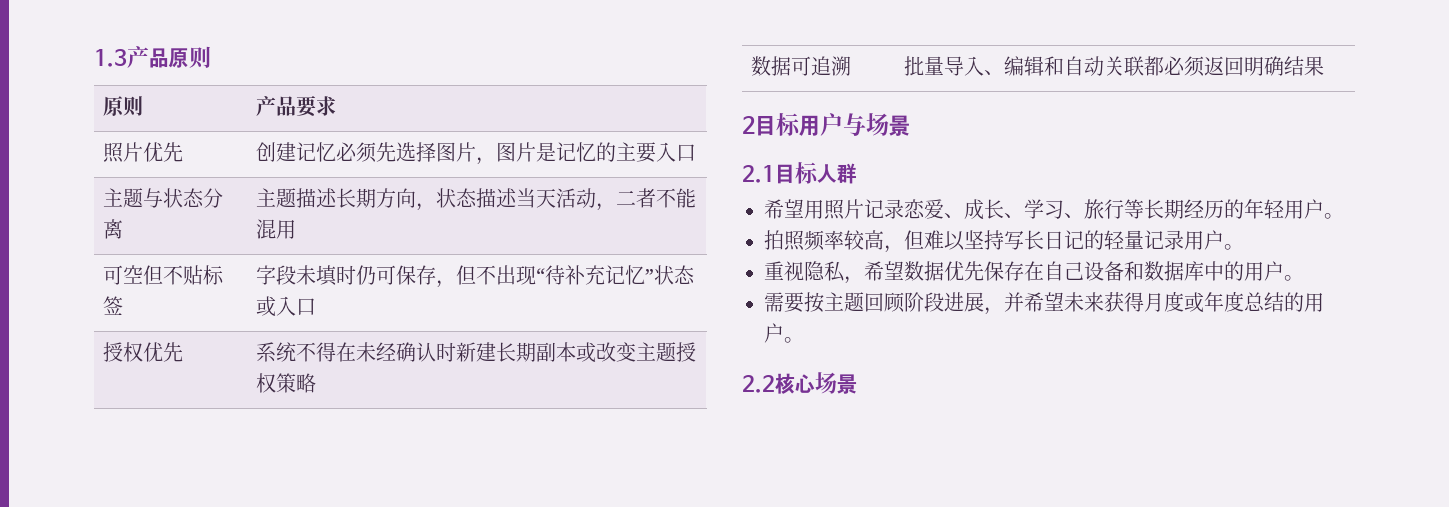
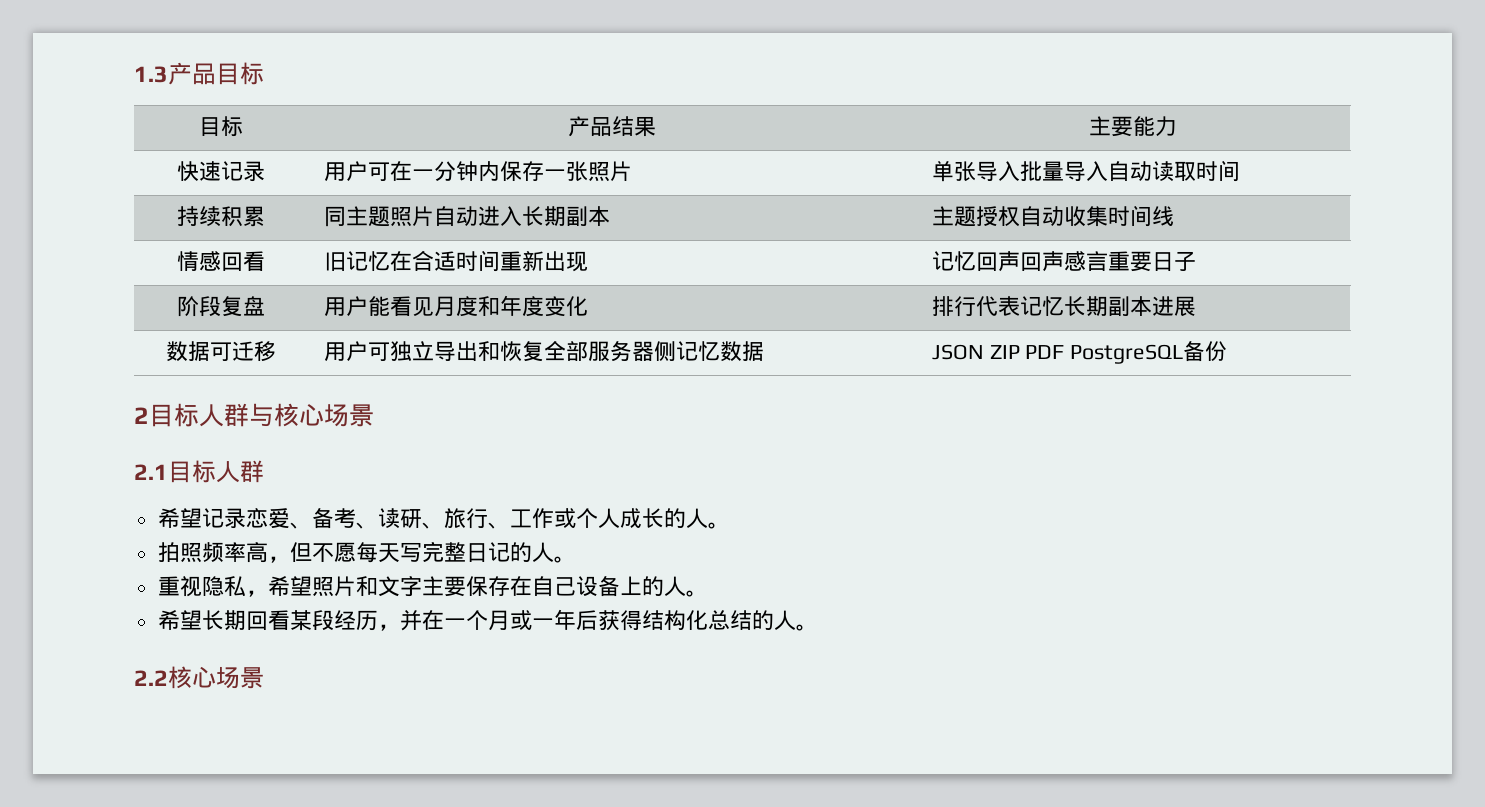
[168,46,211,69] [102,96,143,117] [255,96,336,117] [102,142,183,163] [255,142,696,165] [102,188,223,208] [102,219,123,239] [255,188,696,211] [255,219,296,239] [102,265,224,285] [102,296,123,315] [255,265,695,288] [255,296,316,317] [102,342,183,362] [255,342,636,363] 原则 // 原则 | 产品要求 // 照片优先 | 创建记忆必须先选择图片，图片是记忆的主要入口 // 主题与状态分离 | 主题描述长期方向，状态描述当天活动，二者不能混用 // 可空但不贴标签 | 字段未填时仍可保存，但不出现“待补充记忆”状态或入口 // 授权优先 | 系统不得在未经确认时新建长期副本或改变 -> [216,62,264,85] [199,116,243,137] [567,116,656,137] [1089,116,1177,137] [177,161,265,182] [323,161,632,182] [931,160,1240,182] [177,206,265,227] [323,206,610,227] 目标 // 目标 | 产品结果 | 主要能力 // 快速记录 | 用户可在一分钟内保存一张照片 | 单张导入批量导入自动读取时间 // 持续积累 | 同主题照片自动进入长期副本 |
[275,373,316,393] [750,56,851,76] [903,56,1324,77] 策略 // 数据可追溯 | 批量导入、编辑和自动关联都必须返回明确结果 -> [1019,205,1174,227] [177,251,265,271] [323,250,588,272] [931,251,1196,272] [177,296,265,317] [323,295,588,317] [931,296,1196,317] [166,341,276,362] [323,341,764,362] [931,341,1228,364] 自动收集时间线 // 情感回看 | 旧记忆在合适时间重新出现 | 记忆回声回声感言重要日子 // 阶段复盘 | 用户能看见月度和年度变化 | 排行代表记忆长期副本进展 // 数据可迁移 | 用户可独立导出和恢复全部服务器侧记忆数据 | JSON ZIP PDF PostgreSQL备份
[799,113,866,136] 用户与 -> [199,403,324,427] 人群与核心
[804,199,864,220] 用照片 -> (202, 518) none
[964,199,1344,220] [764,230,1244,253] [764,261,1304,284] [764,291,1324,315] [764,323,784,343] 成长、学习、旅行等长期经历的年轻用户。 // 拍照频率较高，但难以坚持写长日记的轻量记录用户。 // 重视隐私，希望数据优先保存在自己设备和数据库中的用户。 // 需要按主题回顾阶段进展，并希望未来获得月度或年度总结的用户 -> [311,508,730,529] [157,541,576,563] [157,576,708,597] [157,609,796,631] 备考、读研、旅行、工作或个人成长的人。 // 拍照频率高，但不愿每天写完整日记的人。 // 重视隐私，希望照片和文字主要保存在自己设备上的人。 // 希望长期回看某段经历，并在一个月或一年后获得结构化总结的人

